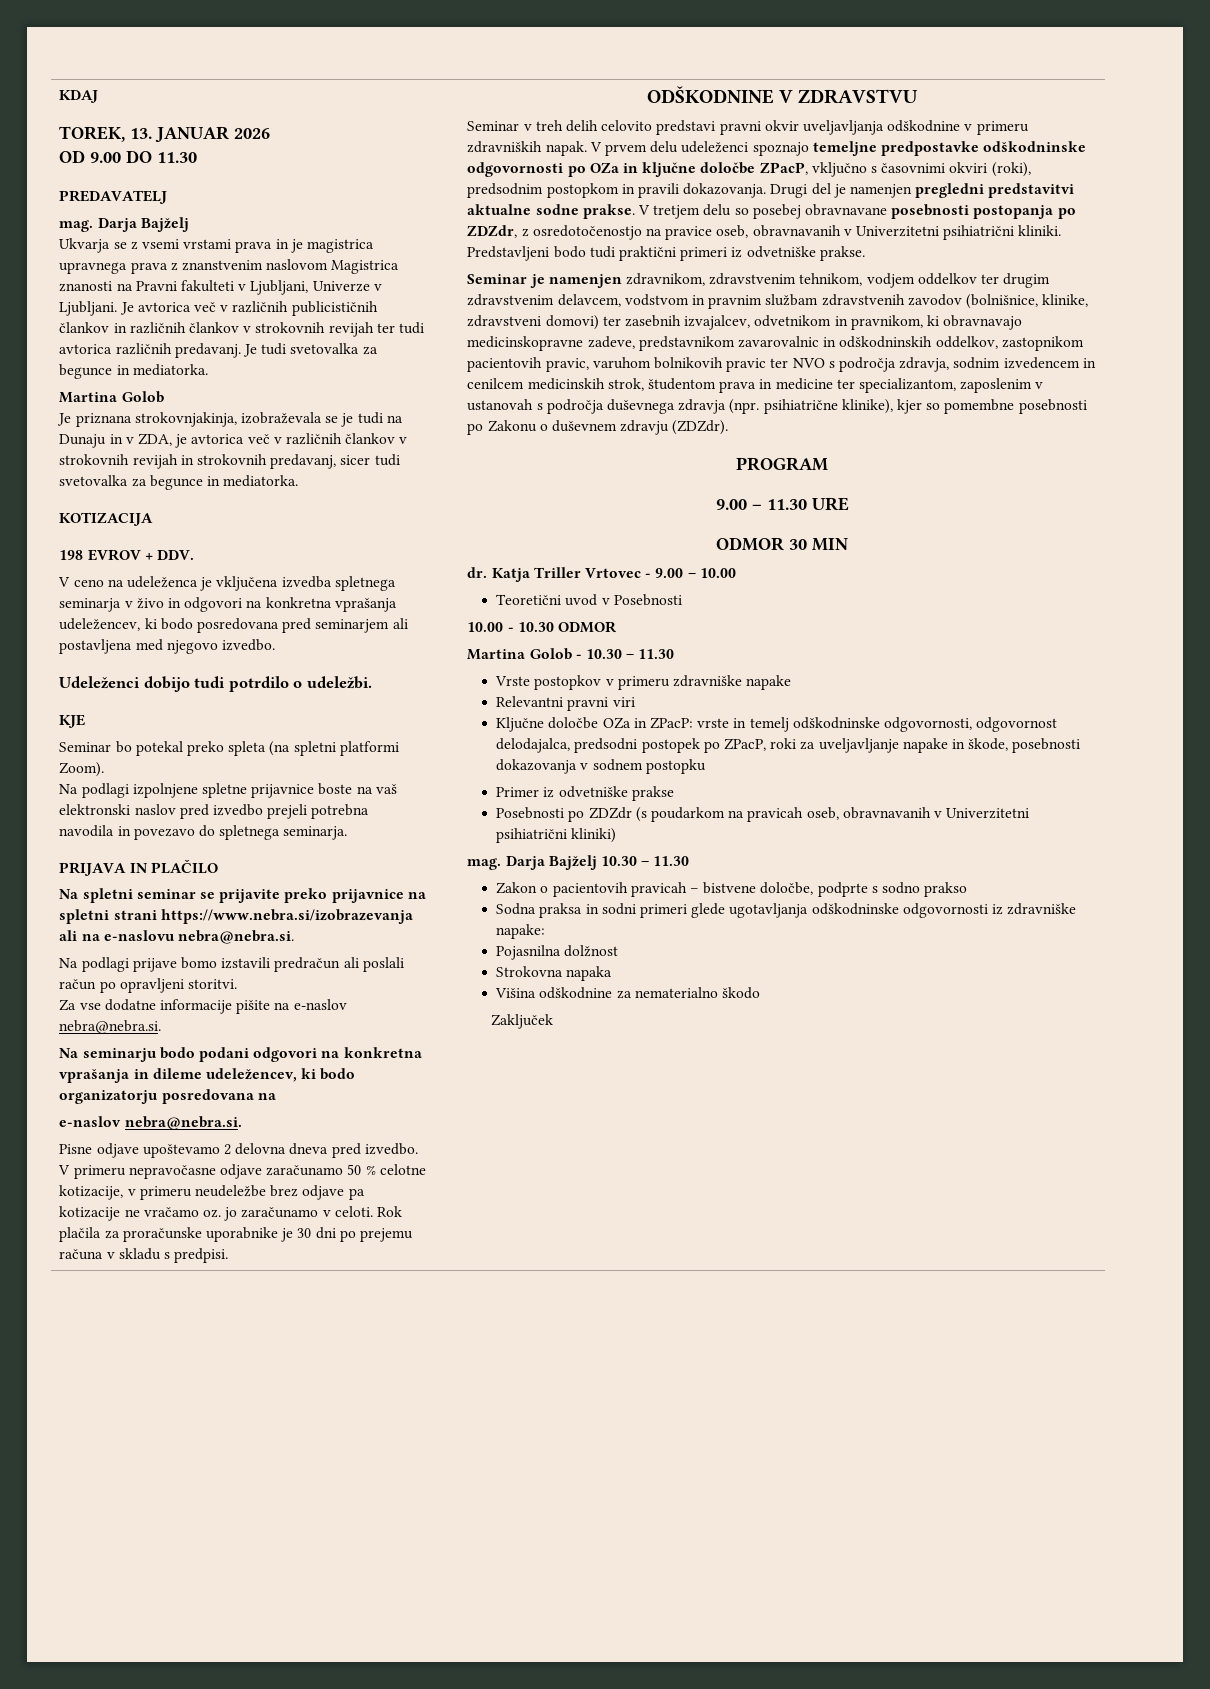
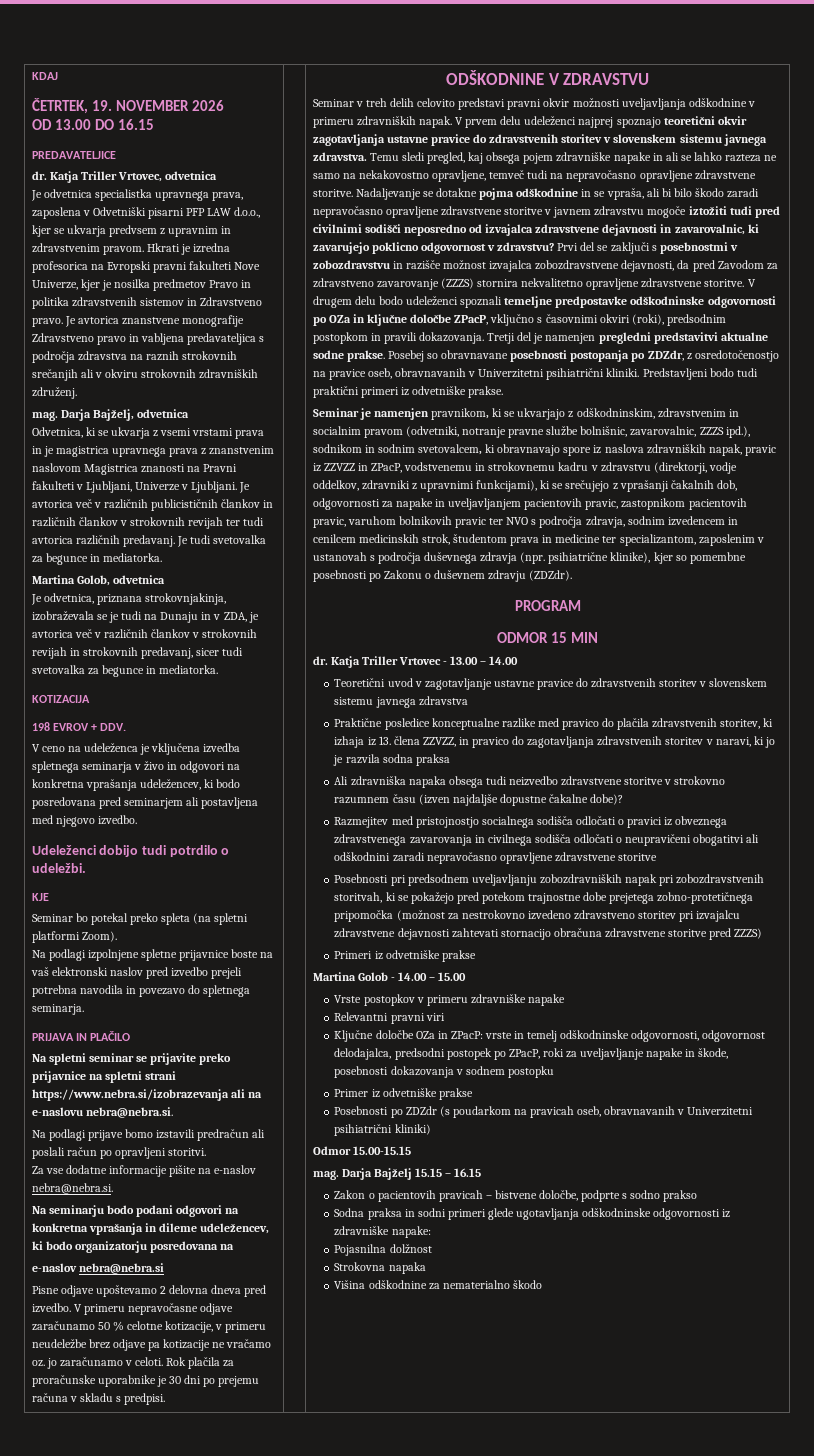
[59,126,230,143] TOREK, 13. JANUAR -> [31,98,189,114] ČETRTEK, 19. NOVEMBER
[90,150,198,163] [59,190,168,204] [59,217,189,232] [59,238,127,253] 9.00 DO 11.30 // PREDAVATELJ // mag. Darja Bajželj // Ukvarja se -> [54,119,154,130] [31,151,116,159] [31,171,218,183] [30,189,244,201] [31,207,261,219] [31,225,232,237] [31,243,231,255] [31,261,261,273] [31,279,252,291] [31,297,263,309] [31,315,245,327] [31,333,265,345] [31,351,238,363] [31,369,259,381] [31,387,77,399] [31,409,190,421] [31,427,151,439] 13.00 DO 16.15 // PREDAVATELJICE // dr. Katja Triller Vrtovec, odvetnica // Je odvetnica specialistka upravnega prava, zaposlena v Odvetniški pisarni PFP LAW d.o.o., kjer se ukvarja predvsem z upravnim in zdravstvenim pravom. Hkrati je izredna profesorica na Evropski pravni fakulteti Nove Univerze, kjer je nosilka predmetov Pravo in politika zdravstvenih sistemov in Zdravstveno pravo. Je avtorica znanstvene monografije Zdravstveno pravo in vabljena predavateljica s področja zdravstva na raznih strokovnih srečanjih ali v okviru strokovnih zdravniških združenj. // mag. Darja Bajželj, odvetnica // Odvetnica, ki se ukvarja
[121,391,164,403] [57,413,72,426] Golob // Je -> [76,575,165,586] [30,593,94,605] Golob, odvetnica // Je odvetnica,
[124,1116,242,1130] nebra@nebra.si. -> [78,1263,164,1274] nebra@nebra.si
(799, 125) none -> [572,98,620,108] možnosti
[752,142,809,156] spoznajo -> [578,116,747,128] [312,134,767,146] [312,152,778,164] [312,170,756,182] [312,188,760,200] [312,206,780,218] [312,224,759,236] [312,242,738,254] [312,260,778,272] [312,278,756,290] [312,296,503,308] najprej spoznajo teoretični okvir zagotavljanja ustavne pravice do zdravstvenih storitev v slovenskem sistemu javnega zdravstva. Temu sledi pregled, kaj obsega pojem zdravniške napake in ali se lahko razteza ne samo na nekakovostno opravljene, temveč tudi na nepravočasno opravljene zdravstvene storitve. Nadaljevanje se dotakne pojma odškodnine in se vpraša, ali bi bilo škodo zaradi nepravočasno opravljene zdravstvene storitve v javnem zdravstvu mogoče iztožiti tudi pred civilnimi sodišči neposredno od izvajalca zdravstvene dejavnosti in zavarovalnic, ki zavarujejo poklicno odgovornost v zdravstvu? Prvi del se zaključi s posebnostmi v zobozdravstvu in razišče možnost izvajalca zobozdravstvene dejavnosti, da pred Zavodom za zdravstveno zavarovanje (ZZZS) stornira nekvalitetno opravljene zdravstvene storitve. V drugem delu bodo udeleženci spoznali
[770,184,808,198] Drugi -> [487,333,516,344] Tretji
[638,204,801,219] V tretjem delu so posebej -> [387,350,439,362] Posebej so
[626,273,1051,288] [467,294,1089,309] [467,315,1023,330] [467,336,998,351] zdravnikom, zdravstvenim tehnikom, vodjem oddelkov ter drugim zdravstvenim delavcem, vodstvom in pravnim službam zdravstvenih zavodov (bolnišnice, klinike, zdravstveni domovi) ter zasebnih izvajalcev, odvetnikom in pravnikom, ki obravnavajo medicinskopravne zadeve, predstavnikom zavarovalnic in odškodninskih oddelkov, -> [431,408,739,420] [312,426,750,438] [312,444,776,456] [312,462,737,474] [312,480,737,492] [312,498,619,510] pravnikom, ki se ukvarjajo z odškodninskim, zdravstvenim in socialnim pravom (odvetniki, notranje pravne službe bolnišnic, zavarovalnic, ZZZS ipd.), sodnikom in sodnim svetovalcem, ki obravnavajo spore iz naslova zdravniških napak, pravic iz ZZVZZ in ZPacP, vodstvenemu in strokovnemu kadru v zdravstvu (direktorji, vodje oddelkov, zdravniki z upravnimi funkcijami), ki se srečujejo z vprašanji čakalnih dob, odgovornosti za napake in uveljavljanjem pacientovih pravic,
[715,497,849,511] [716,537,807,551] // 9.00 – 11.30 URE // ODMOR 30 -> [496,632,567,643] // ODMOR 15
[655,568,736,578] 9.00 – 10.00 -> [450,656,519,665] 13.00 – 14.00
[613,594,682,606] [467,621,617,633] Posebnosti // 10.00 - 10.30 ODMOR -> [424,678,768,690] [334,696,468,708] [334,718,774,730] [334,736,775,748] [333,754,450,766] [334,776,726,788] [334,794,624,806] [334,816,728,828] [334,834,760,846] [334,852,657,864] [334,874,765,886] [334,892,754,904] [334,910,741,922] [334,928,763,940] [334,950,476,962] zagotavljanje ustavne pravice do zdravstvenih storitev v slovenskem sistemu javnega zdravstva // Praktične posledice konceptualne razlike med pravico do plačila zdravstvenih storitev, ki izhaja iz 13. člena ZZVZZ, in pravico do zagotavljanja zdravstvenih storitev v naravi, ki jo je razvila sodna praksa // Ali zdravniška napaka obsega tudi neizvedbo zdravstvene storitve v strokovno razumnem času (izven najdaljše dopustne čakalne dobe)? // Razmejitev med pristojnostjo socialnega sodišča odločati o pravici iz obveznega zdravstvenega zavarovanja in civilnega sodišča odločati o neupravičeni obogatitvi ali odškodnini zaradi nepravočasno opravljene zdravstvene storitve // Posebnosti pri predsodnem uveljavljanju zobozdravniških napak pri zobozdravstvenih storitvah, ki se pokažejo pred potekom trajnostne dobe prejetega zobno-protetičnega pripomočka (možnost za nestrokovno izvedeno zdravstveno storitev pri izvajalcu zdravstvene dejavnosti zahtevati stornacijo obračuna zdravstvene storitve pred ZZZS) // Primeri iz odvetniške prakse
[586,649,675,659] 10.30 – 11.30 -> [398,972,467,981] 14.00 – 15.00
[467,855,690,870] // mag. Darja Bajželj 10.30 – 11.30 -> [312,1146,411,1155] [312,1168,482,1180] // Odmor 15.00-15.15 // mag. Darja Bajželj 15.15 – 16.15
[490,1014,553,1029] // Zaključek -> (542, 1284) none

